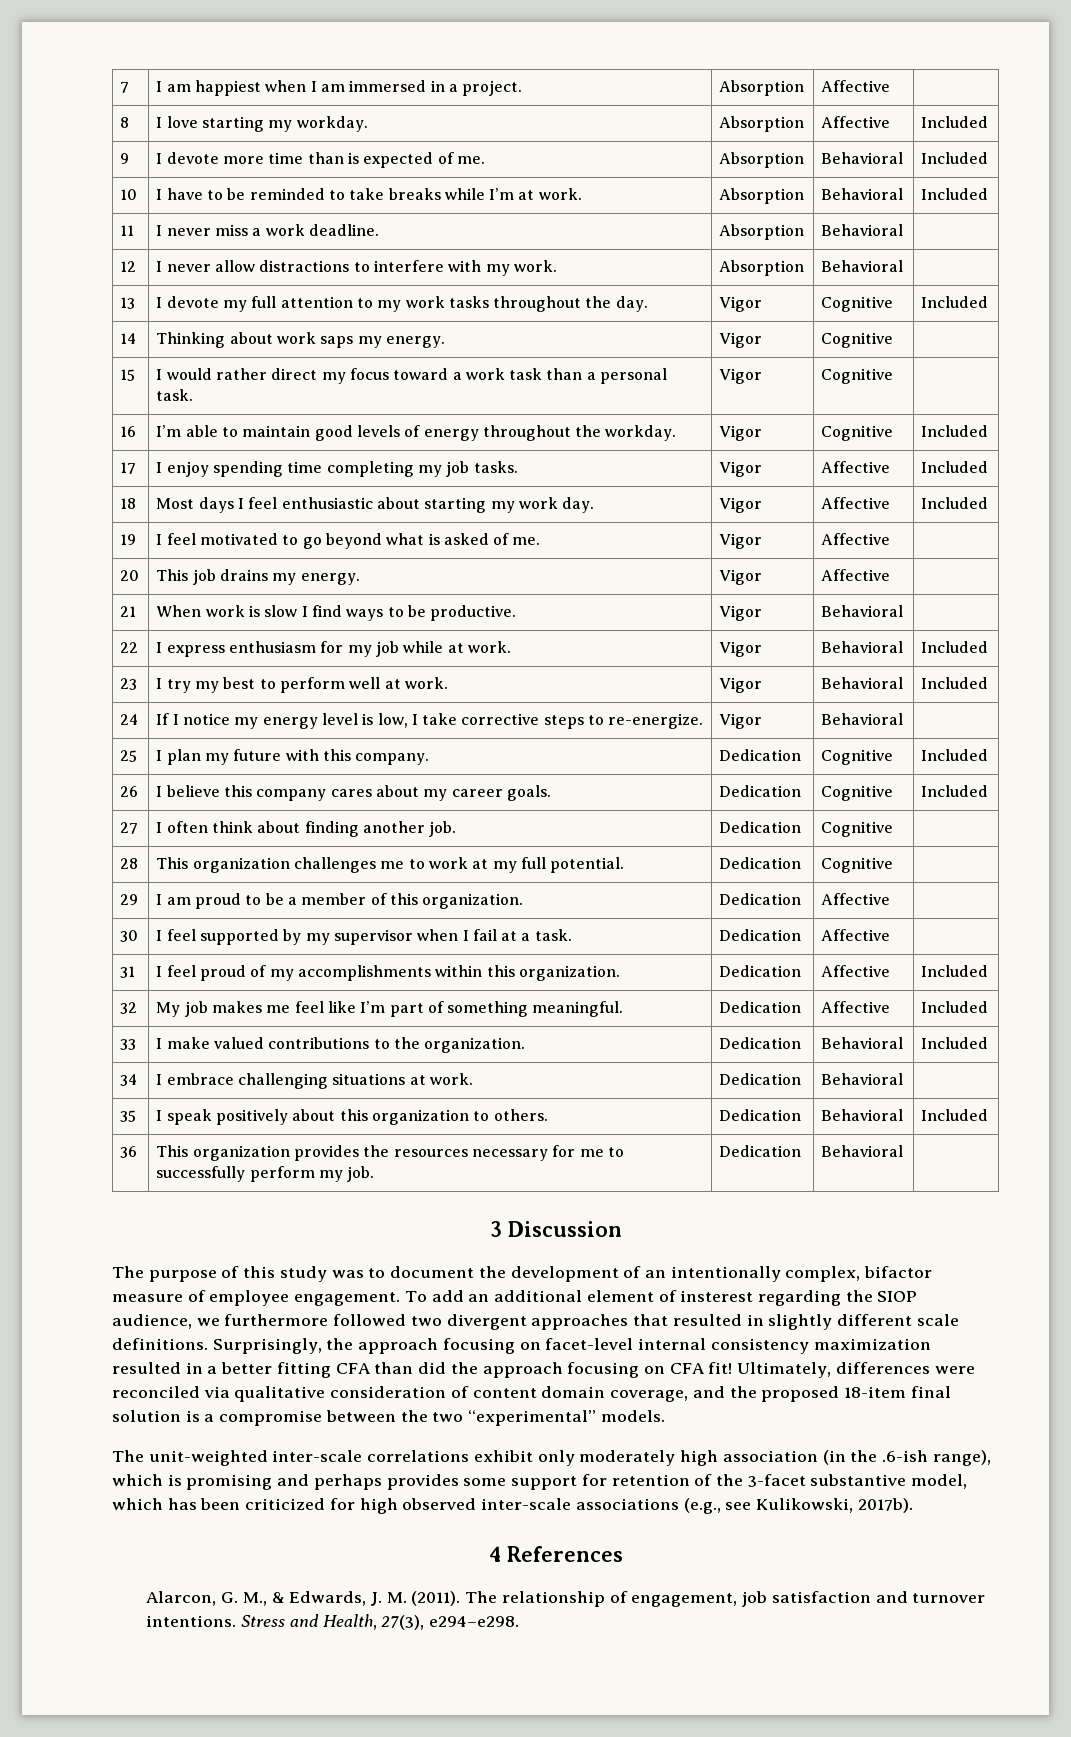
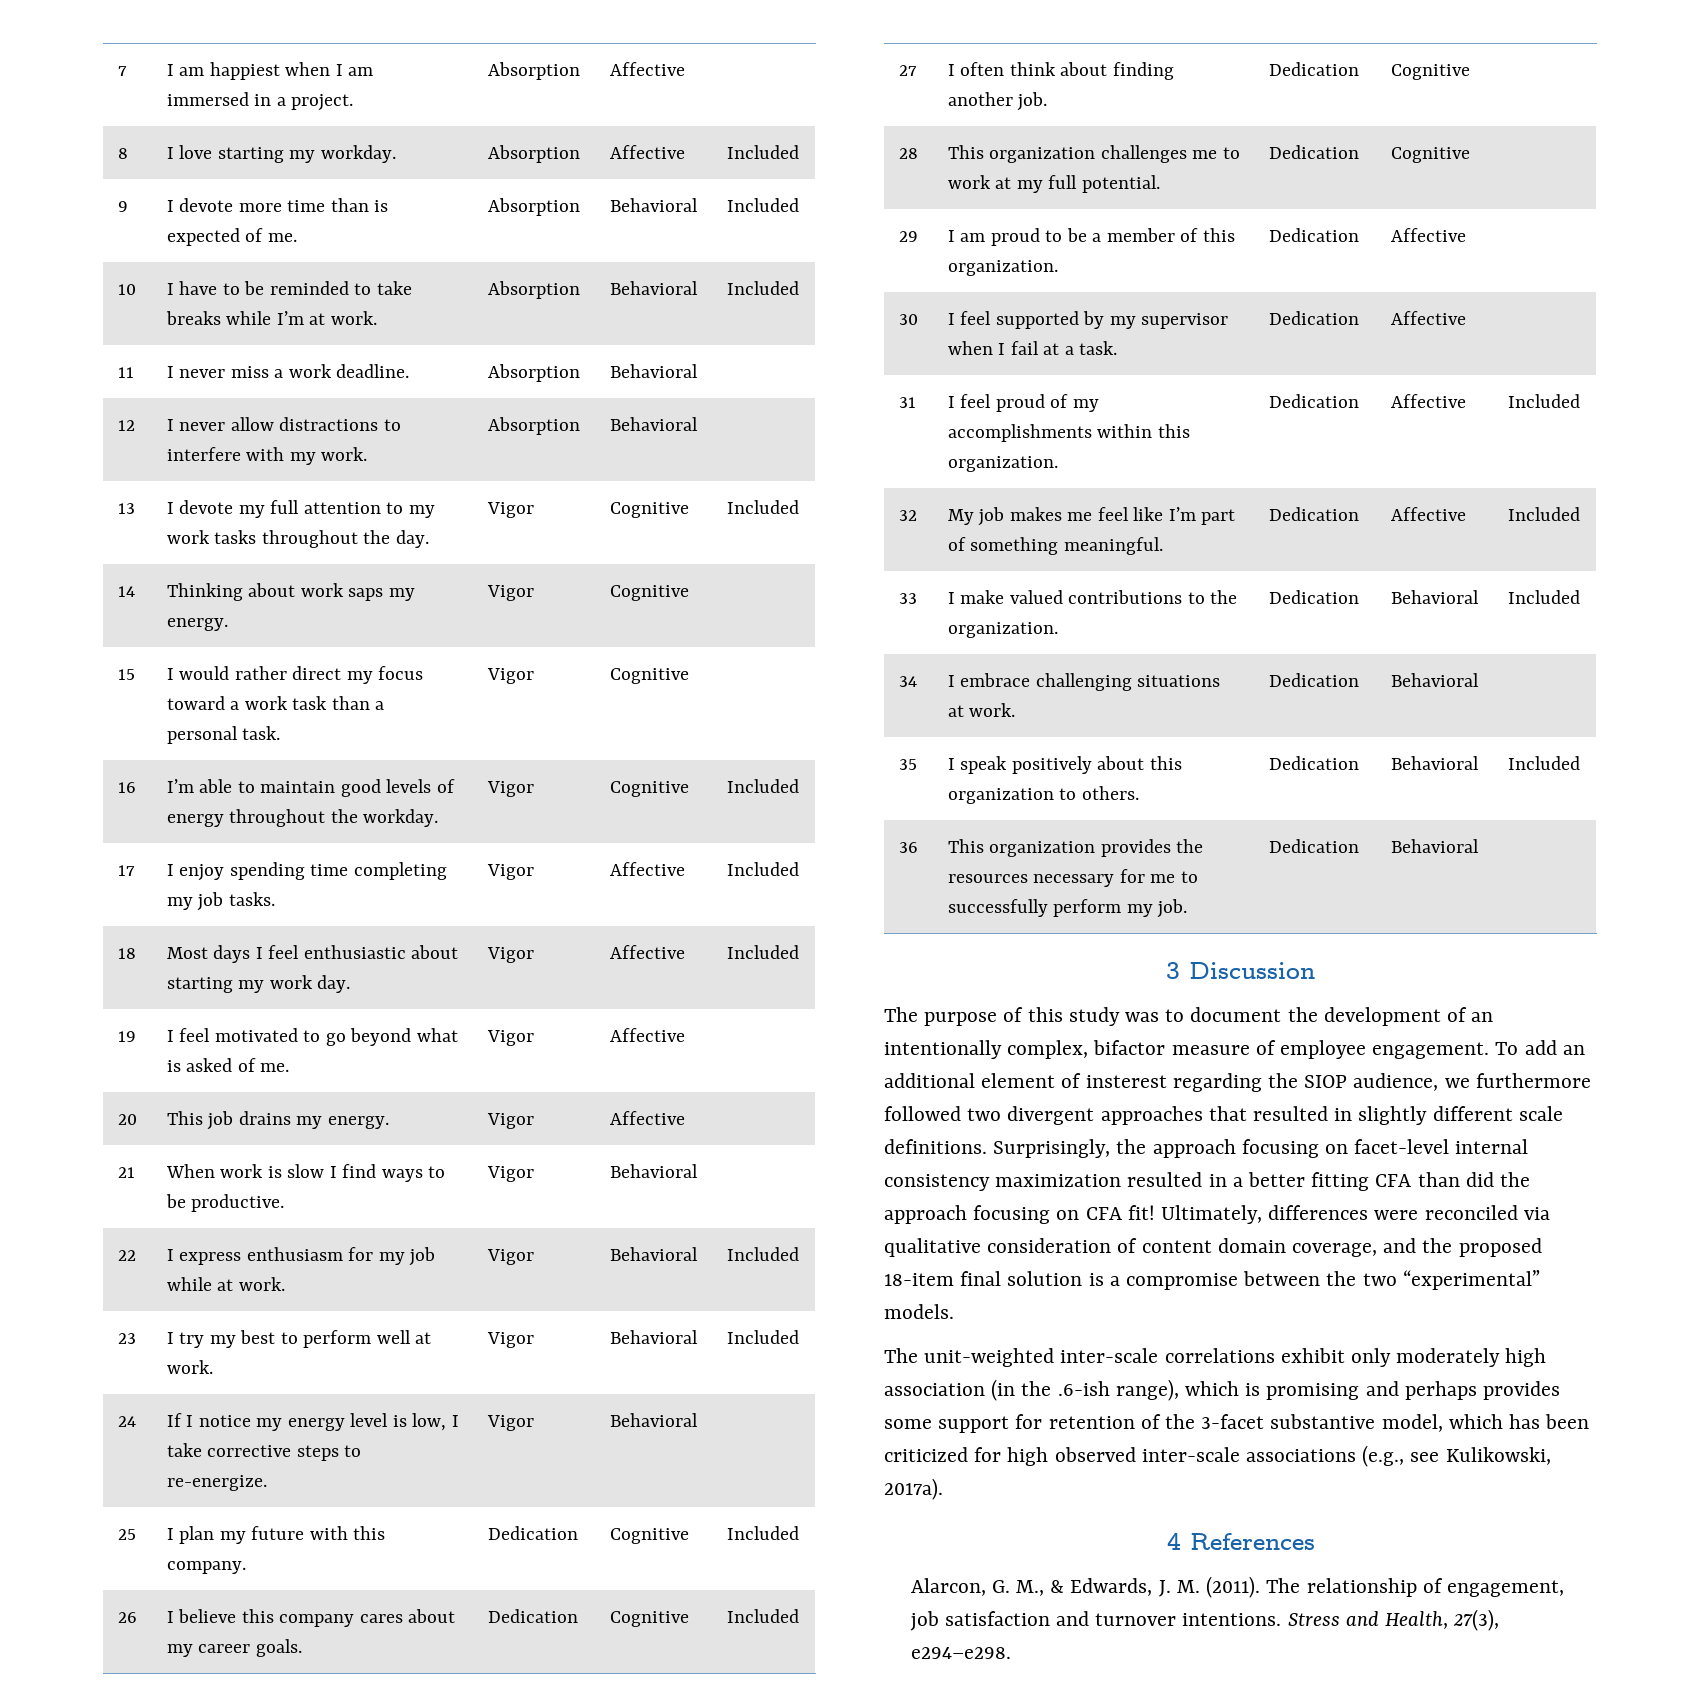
[857,1498,913,1513] 2017b). -> [884,1478,943,1500] 2017a).

